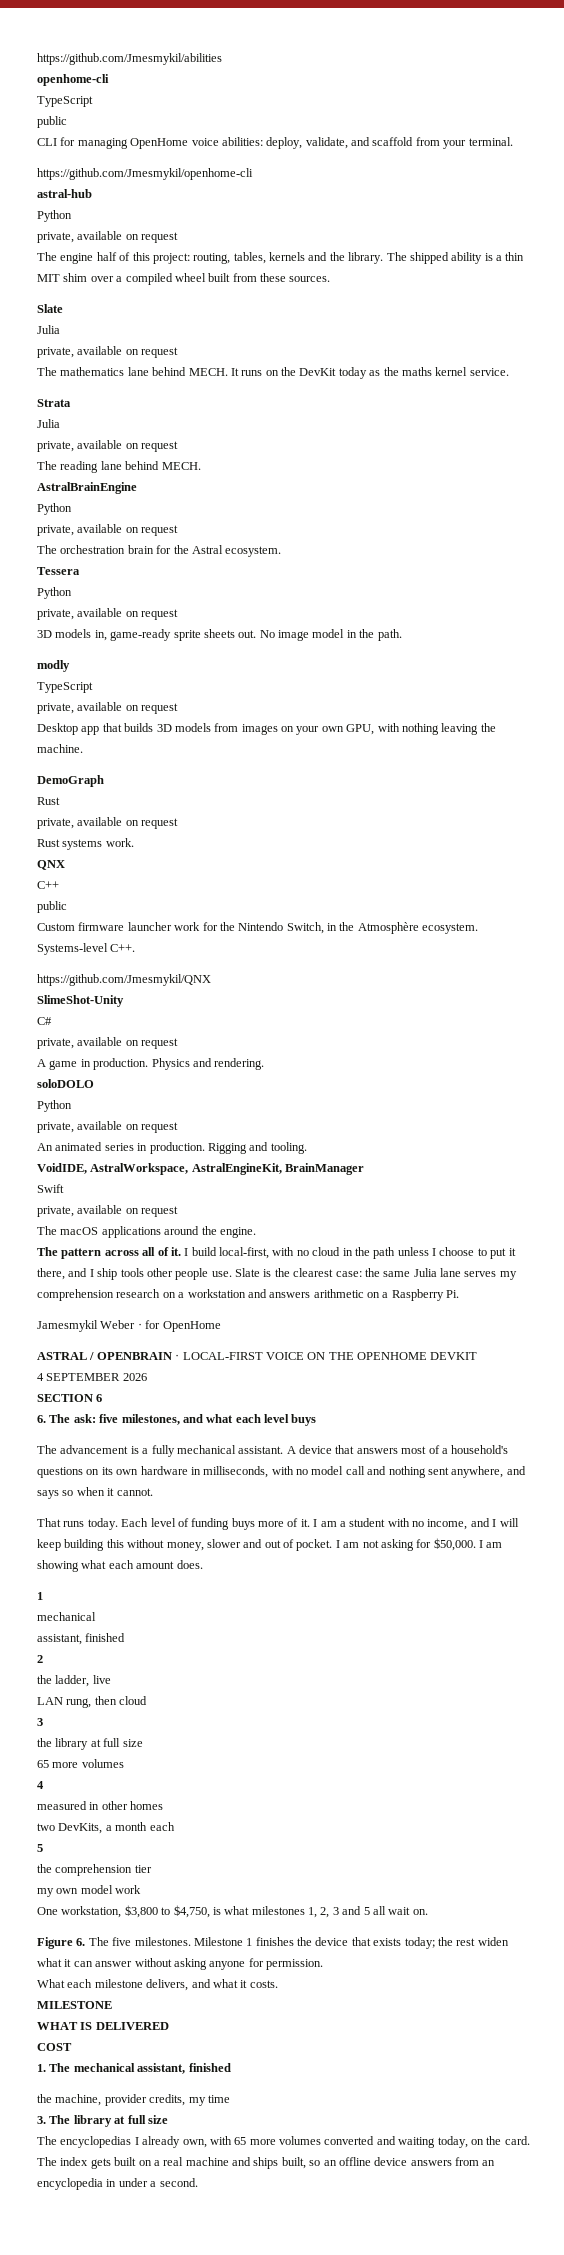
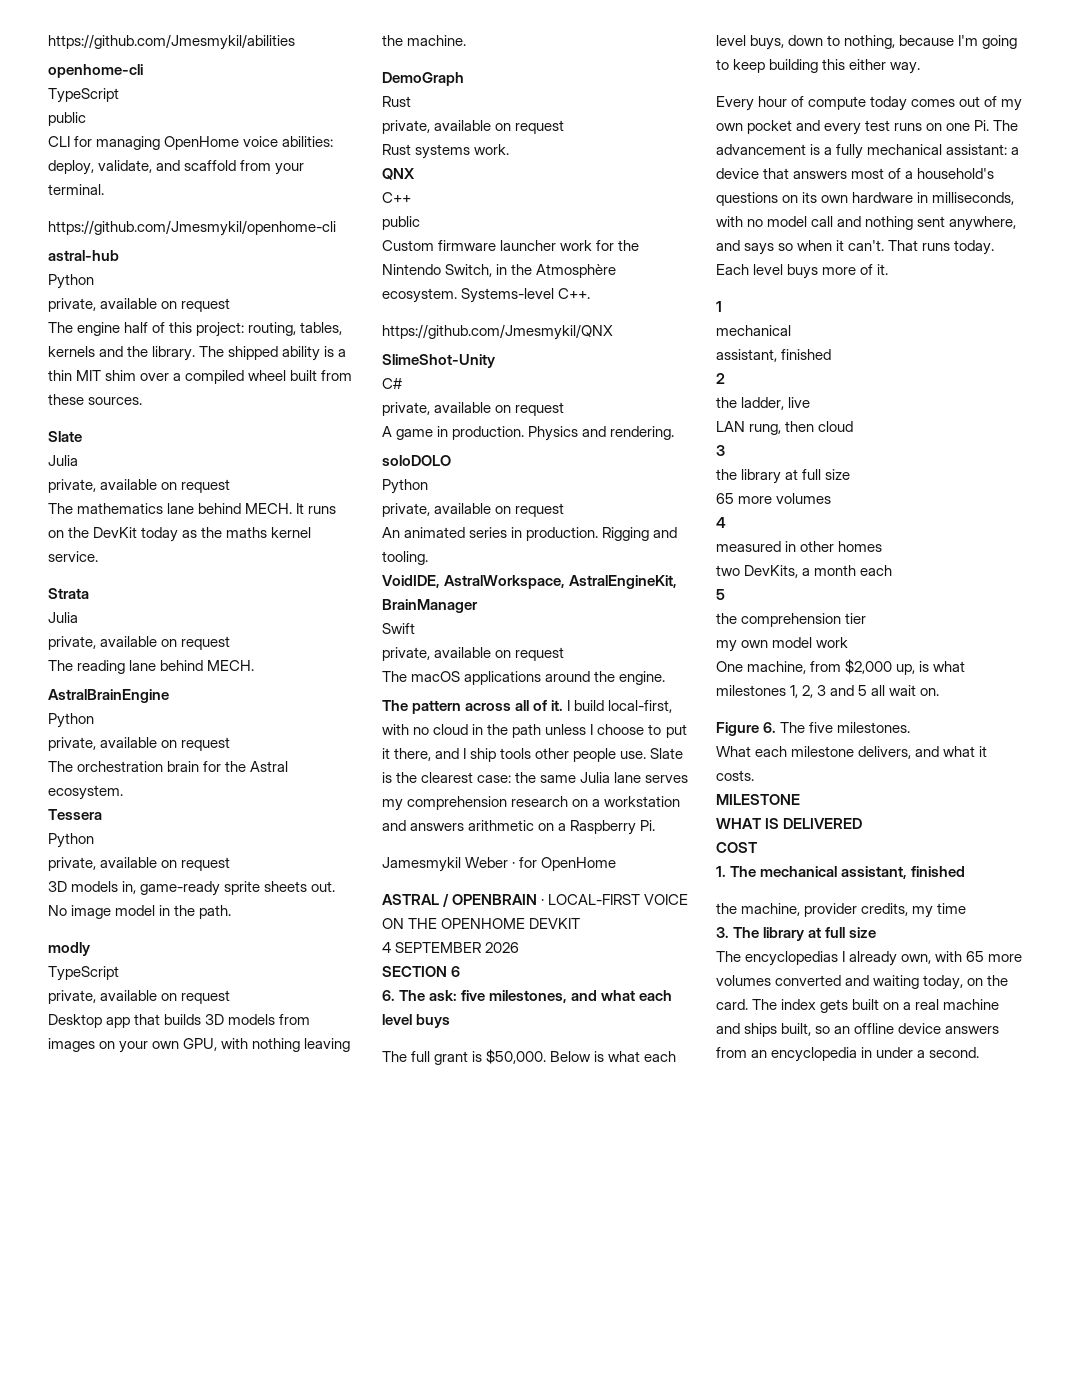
(57, 1449) none -> [411,1049,677,1065] [716,35,1018,50] [716,59,921,74] [716,96,1023,111] [716,120,1019,135] full grant is $50,000. Below is what each level buys, down to nothing, because I'm going to keep building this either way. // Every hour of compute today comes out of my own pocket and every test runs on one Pi. The
[238,1446,296,1454] assistant. A -> [946,144,1020,155] assistant: a
[116,1488,153,1496] cannot. // -> [848,240,885,251] can't.
[177,1518,230,1530] of funding -> (784, 269) none
[313,1518,519,1530] [37,1538,503,1551] [37,1560,203,1572] I am a student with no income, and I will keep building this without money, slower and out of pocket. I am not asking for $50,000. I am showing what each amount does. -> (889, 269) none
[61,1905,210,1918] workstation, $3,800 to $4,750, -> [747,659,916,675] machine, from $2,000 up,
[193,1937,509,1949] [37,1958,323,1970] Milestone 1 finishes the device that exists today; the rest widen what it can answer without asking anyone for permission. -> (911, 727) none

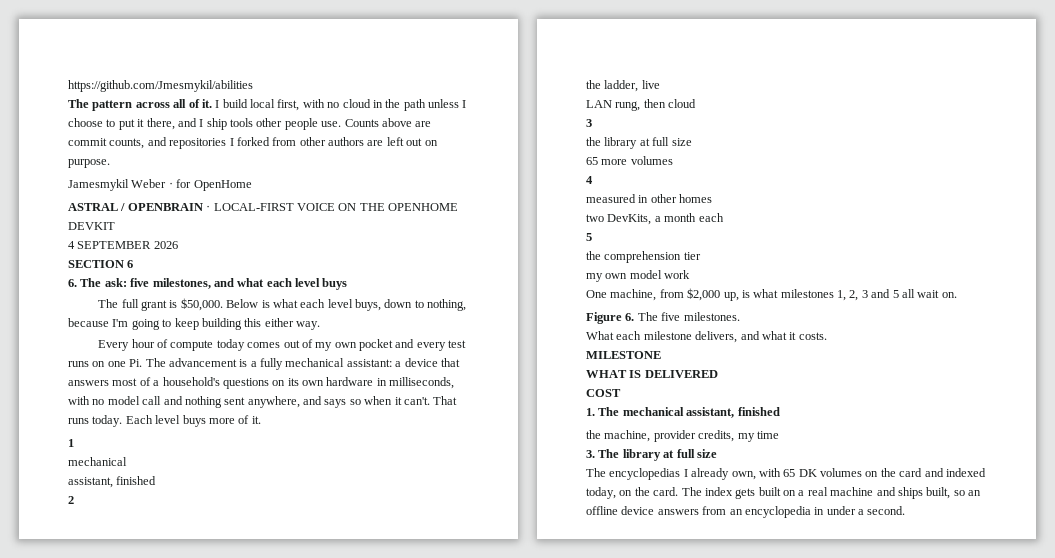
[48,64,143,78] [48,88,119,103] [48,112,86,126] [48,136,334,150] [48,160,305,175] [48,184,104,195] [48,220,336,236] [48,250,119,261] [48,274,94,289] [48,298,231,312] [48,322,343,337] [48,346,347,361] [48,370,353,384] [48,394,143,405] [48,431,82,442] [48,455,78,466] [48,479,231,493] [48,503,337,514] [48,527,312,542] [48,551,98,562] [48,588,89,599] [48,612,78,623] [48,636,231,650] [48,660,255,674] [48,689,169,703] [48,713,94,728] [48,737,231,751] [48,761,289,772] [48,785,123,800] [48,809,102,820] [48,833,94,848] [48,857,231,871] [48,881,336,896] [48,905,232,919] [48,942,90,956] [48,966,119,981] [48,990,231,1004] [48,1014,311,1028] [48,1038,351,1053] [382,35,467,46] [382,72,464,86] [382,96,411,107] [382,120,565,134] [382,144,510,159] [382,168,415,180] [382,192,411,203] [382,216,420,230] [382,240,640,251] [382,264,617,278] [382,288,591,303] [382,324,613,340] [382,354,495,368] [382,378,402,389] [382,402,565,416] [382,426,675,441] [382,455,451,466] [382,479,428,494] [382,503,565,517] [382,527,678,541] [382,551,428,565] [382,575,678,589] [382,599,478,613] [382,623,415,634] [382,647,565,661] [382,671,666,685] // openhome-cli // TypeScript // public // CLI for managing OpenHome voice abilities: deploy, validate, and scaffold from your terminal. // https://github.com/Jmesmykil/openhome-cli // astral-hub // Python // private, available on request // The engine half of this project: routing, tables, kernels and the library. The shipped ability is a thin MIT shim over a compiled wheel built from these sources. // Slate // Julia // private, available on request // The mathematics lane behind MECH. It runs on the DevKit today as the maths kernel service. // Strata // Julia // private, available on request // The reading lane behind MECH. // AstralBrainEngine // Python // private, available on request // The orchestration brain for the Astral ecosystem. // Tessera // Python // private, available on request // 3D models in, game-ready sprite sheets out. No image model in the path. // modly // TypeScript // private, available on request // Desktop app that builds 3D models from images on your own GPU, with nothing leaving the machine. // DemoGraph // Rust // private, available on request // Rust systems work. // QNX // C++ // public // Custom firmware launcher work for the Nintendo Switch, in the Atmosphère ecosystem. Systems-level C++. // https://github.com/Jmesmykil/QNX // SlimeShot-Unity // C# // private, available on request // A game in production. Physics and rendering. // soloDOLO // Python // private, available on request // An animated series in production. Rigging and tooling. // VoidIDE, AstralWorkspace, AstralEngineKit, BrainManager // Swift // private, available on request // The macOS applications around the engine. -> (253, 86) none
[608,700,673,713] local-first, -> [250,99,300,111] local first,
[650,748,684,759] [382,772,689,783] [382,796,681,811] [382,820,656,835] Slate is the clearest case: the same Julia lane serves my comprehension research on a workstation and answers arithmetic on a Raspberry Pi. -> [344,118,432,127] [68,137,438,149] [68,159,110,168] Counts above are commit counts, and repositories I forked from other authors are left out on purpose.
[988,954,1023,962] [716,975,920,989] more volumes converted and waiting -> [798,468,986,477] DK volumes on the card and indexed

